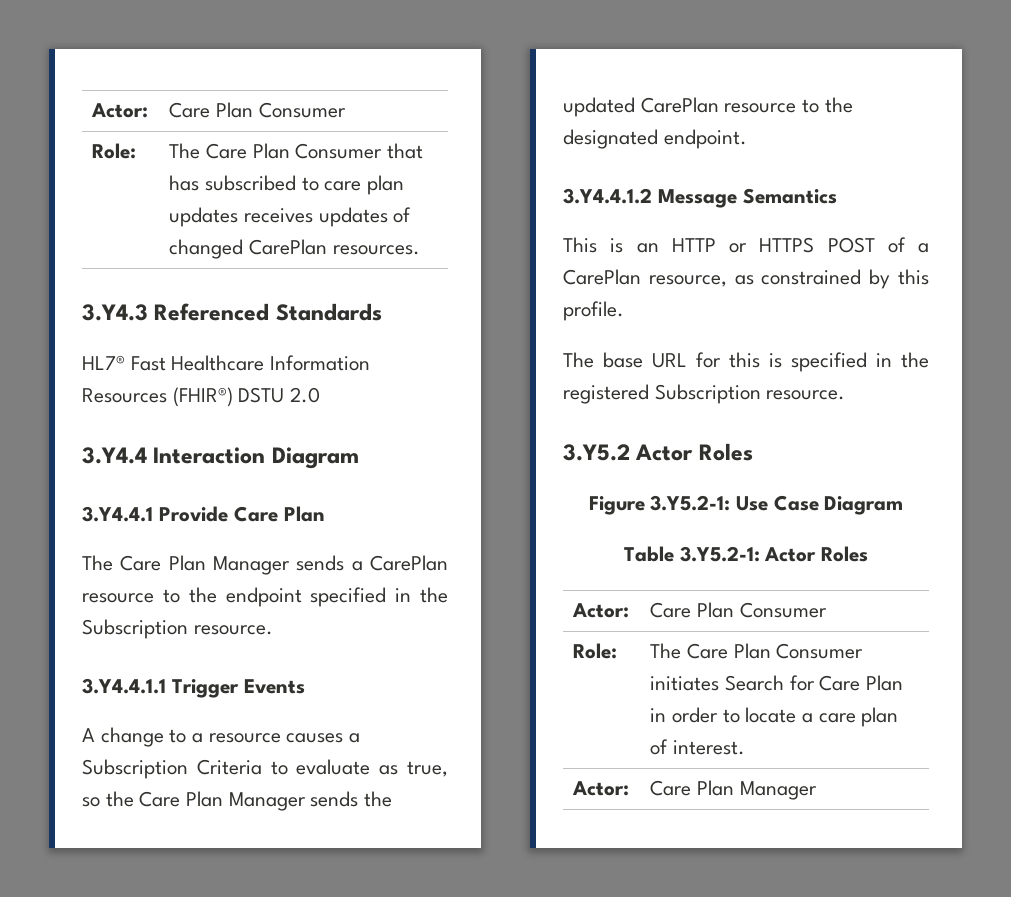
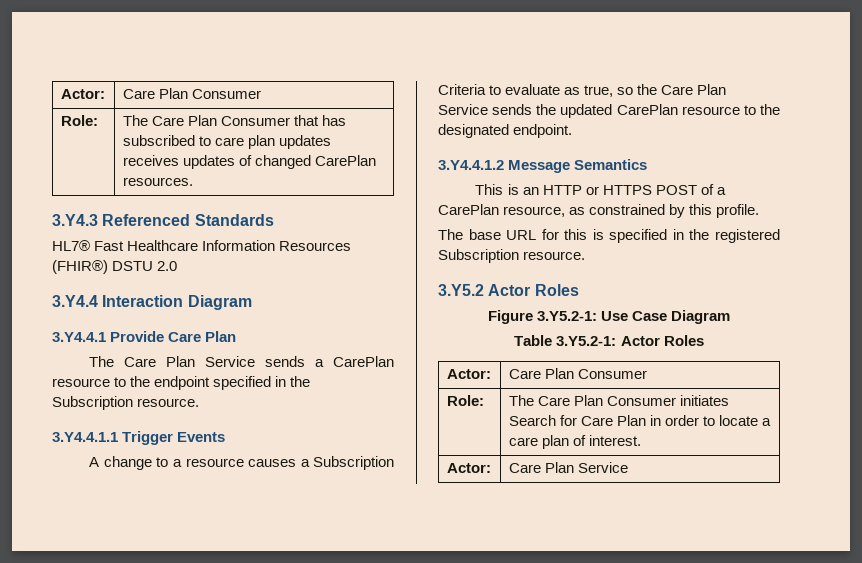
[213,556,290,575] Manager -> [205,356,256,367] Service
[228,792,306,811] Manager -> [438,104,488,115] Service
[739,781,817,800] Manager -> [577,462,628,473] Service

